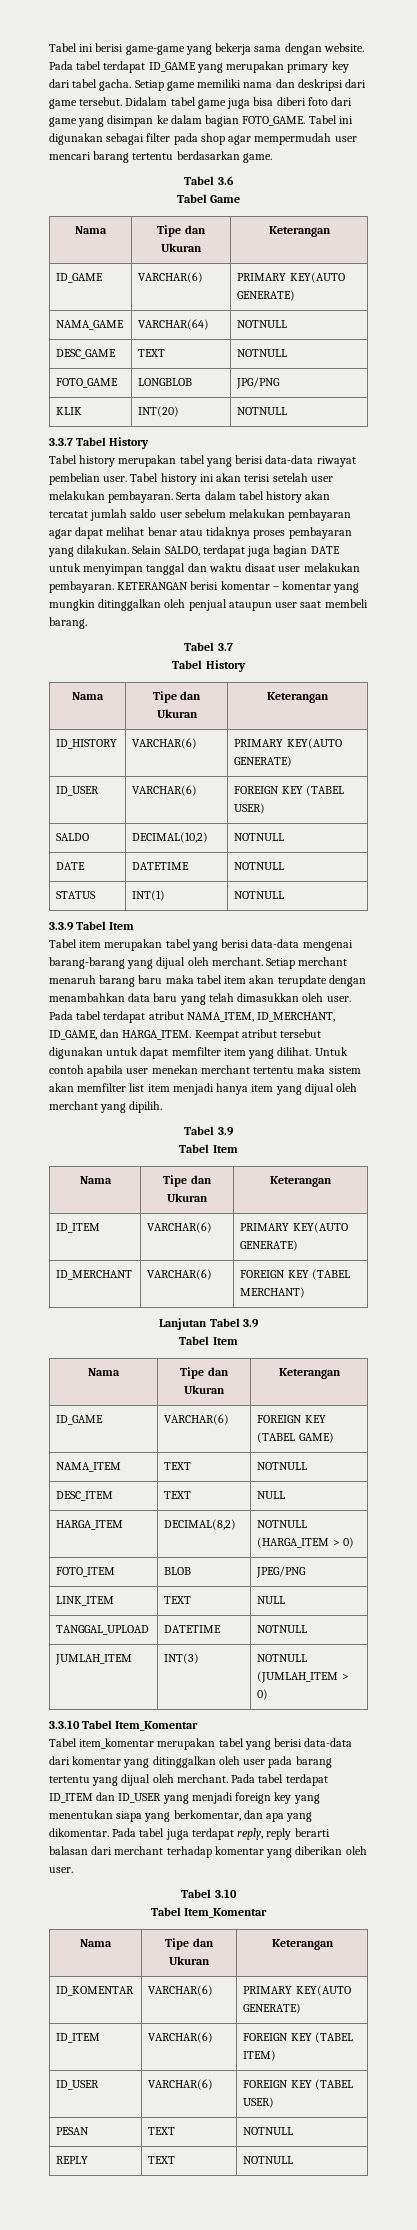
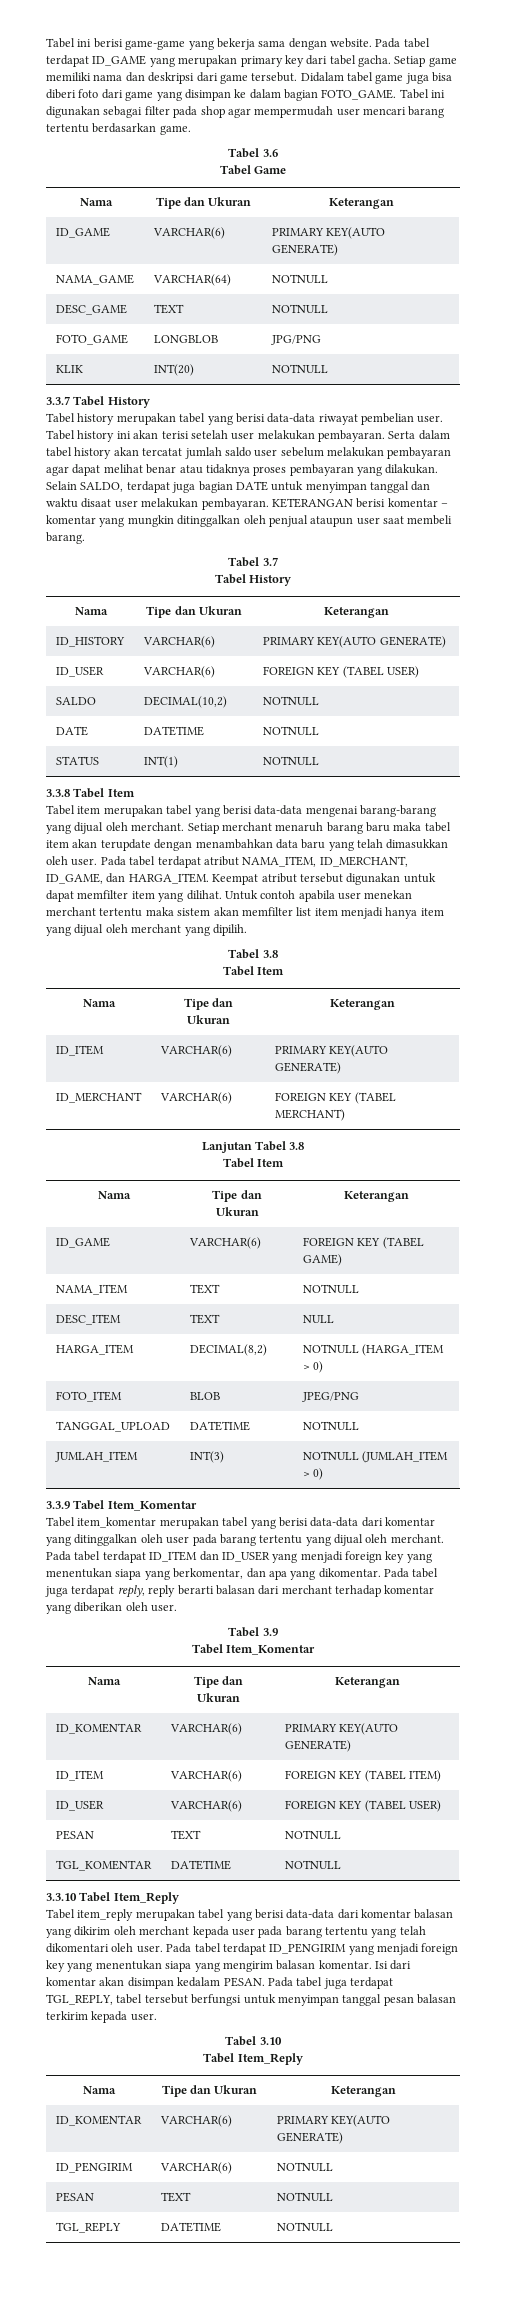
[49,922,74,931] 3.3.9 -> [46,789,70,797] 3.3.8
[217,1127,234,1136] 3.9 -> [262,950,278,958] 3.8
[242,1319,259,1328] 3.9 -> [289,1142,305,1150] 3.8
[56,1596,115,1606] [164,1596,192,1604] [257,1596,286,1604] // LINK_ITEM | TEXT | NULL -> (359, 1396) none
[49,1720,80,1729] 3.3.10 -> [46,1501,70,1509] 3.3.9
[214,1889,237,1898] 3.10 -> [262,1628,278,1636] 3.9
[56,2156,89,2164] [148,2156,176,2164] [243,2156,294,2164] REPLY | TEXT | NOTNULL -> [55,1860,152,1871] [170,1860,231,1870] [284,1860,341,1869] [46,1892,179,1904] [46,1909,454,1921] [46,1926,426,1938] [46,1943,459,1955] [46,1960,412,1972] [46,1977,393,1989] [46,1994,456,2006] [46,2011,157,2023] [225,2036,282,2046] [203,2053,303,2065] [83,2086,116,2094] [161,2085,258,2097] [331,2086,396,2097] [55,2115,142,2126] [159,2115,232,2127] [276,2115,391,2127] [276,2132,343,2144] [55,2162,133,2173] [159,2162,232,2174] [276,2162,333,2171] [55,2192,94,2202] [160,2192,191,2202] [276,2192,333,2201] [55,2222,121,2233] [160,2222,221,2232] [276,2222,333,2231] TGL_KOMENTAR | DATETIME | NOTNULL // 3.3.10 Tabel Item_Reply // Tabel item_reply merupakan tabel yang berisi data-data dari komentar balasan yang dikirim oleh merchant kepada user pada barang tertentu yang telah dikomentari oleh user. Pada tabel terdapat ID_PENGIRIM yang menjadi foreign key yang menentukan siapa yang mengirim balasan komentar. Isi dari komentar akan disimpan kedalam PESAN. Pada tabel juga terdapat TGL_REPLY, tabel tersebut berfungsi untuk menyimpan tanggal pesan balasan terkirim kepada user. // Tabel 3.10 // Tabel Item_Reply // Nama | Tipe dan Ukuran | Keterangan // ID_KOMENTAR | VARCHAR(6) | PRIMARY KEY(AUTO GENERATE) // ID_PENGIRIM | VARCHAR(6) | NOTNULL // PESAN | TEXT | NOTNULL // TGL_REPLY | DATETIME | NOTNULL

